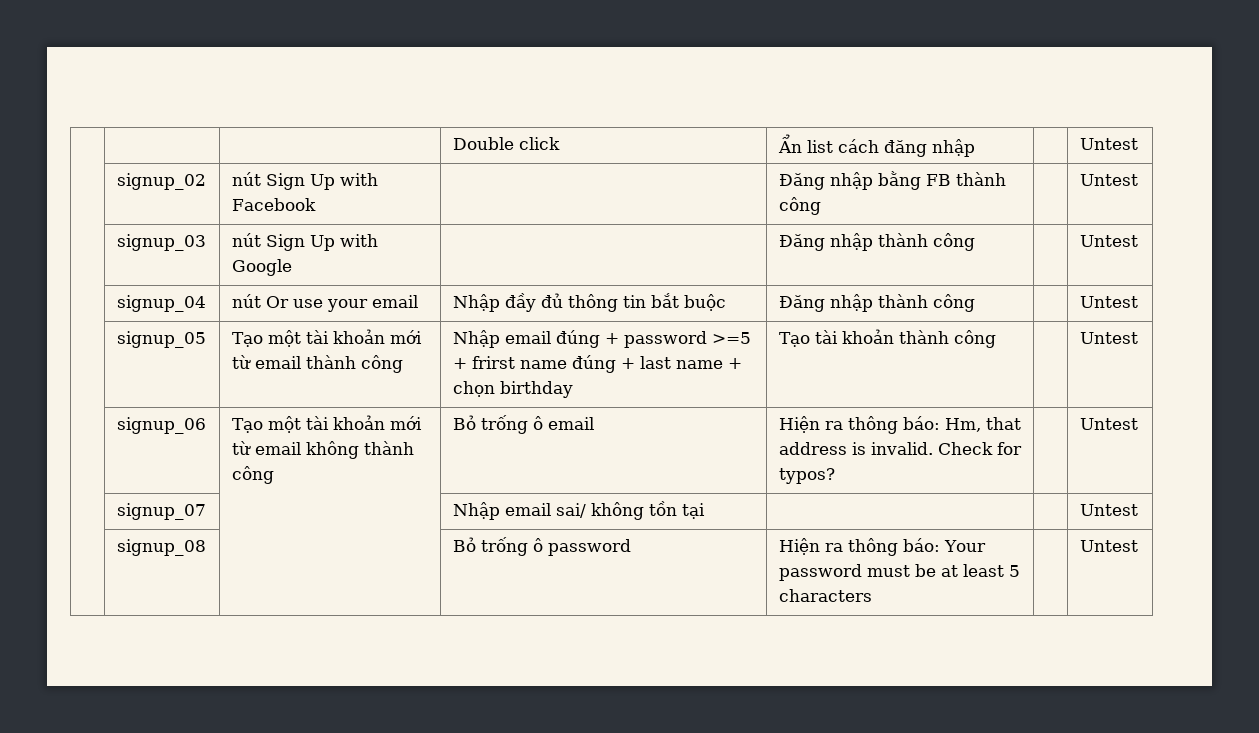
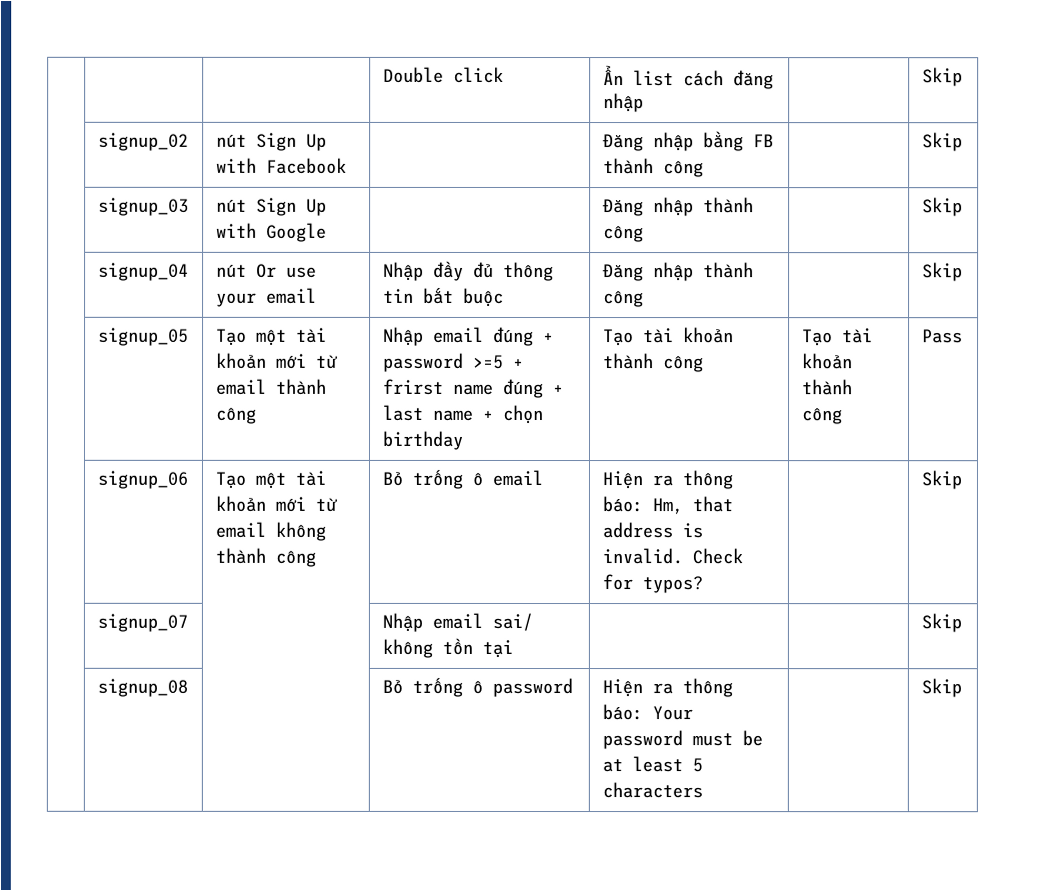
[1079,138,1138,150] Untest -> [921,67,963,87] Skip
[1079,174,1138,186] Untest -> [921,132,963,152] Skip
[1079,235,1138,247] Untest -> [921,197,963,217] Skip
[1079,296,1138,308] Untest -> [921,262,963,282] Skip
[1079,332,1138,344] | Untest -> [801,328,873,347] [801,353,853,370] [801,379,853,396] [801,408,843,425] [921,329,963,344] Tạo tài khoản thành công | Pass
[1079,418,1138,430] Untest -> [920,470,962,490] Skip
[1079,504,1138,516] Untest -> [920,613,962,633] Skip
[1079,540,1138,552] Untest -> [920,678,962,698] Skip

